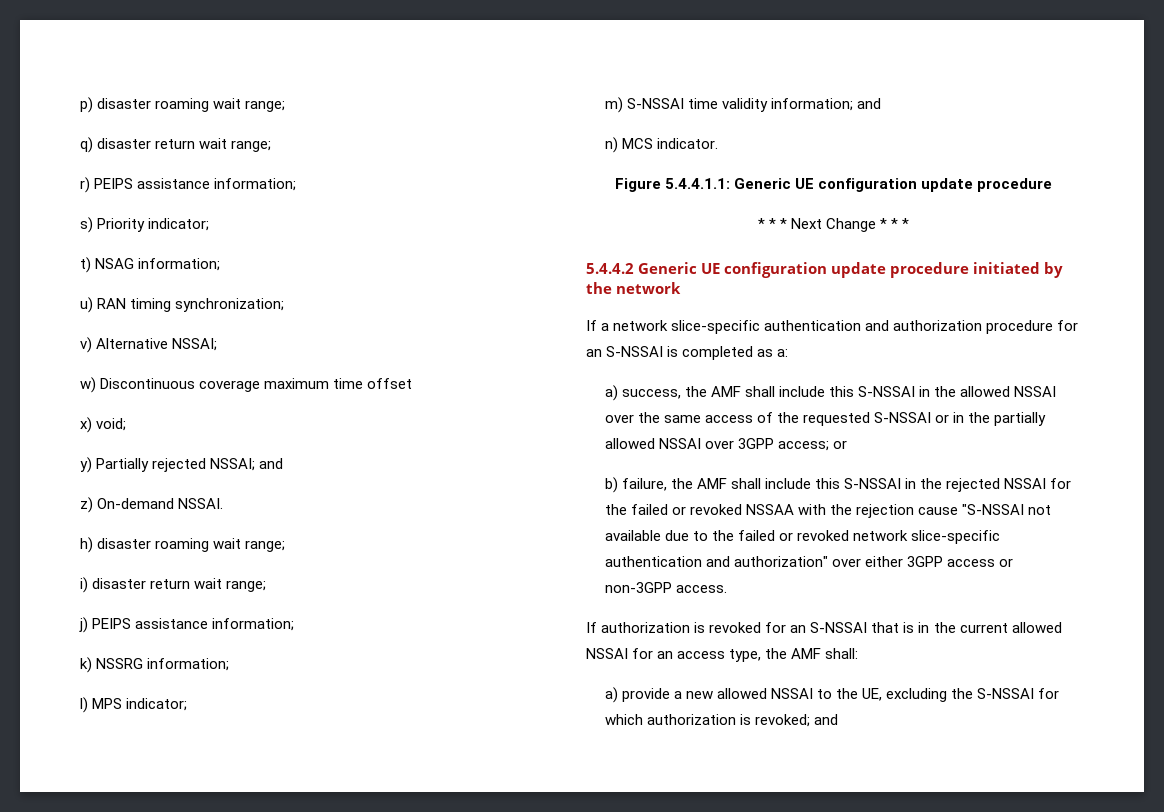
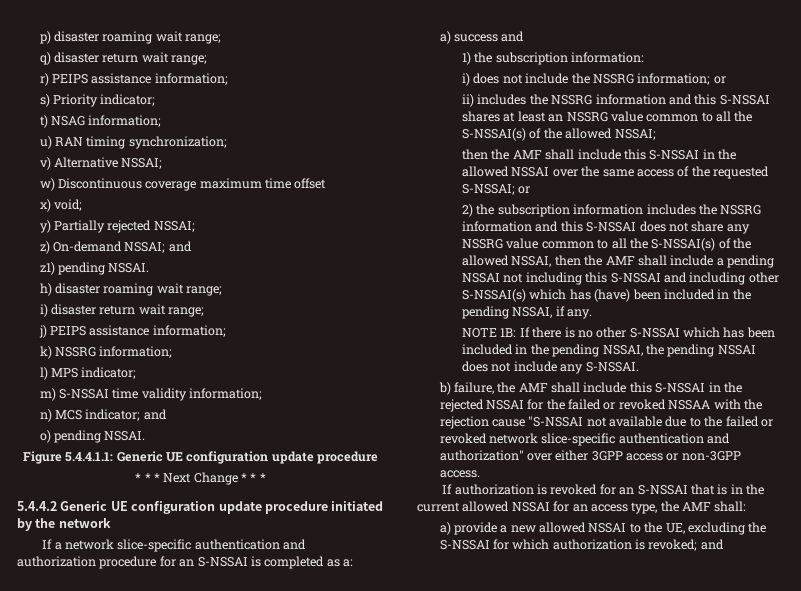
[258,458,283,469] and -> (195, 226) none
(174, 503) none -> [124,241,192,253] [39,262,105,275] NSSAI; and // z1) pending
[856,98,881,109] and -> (263, 394) none
[656,138,718,149] indicator. -> [85,409,167,421] [39,430,146,443] indicator; and // o) pending NSSAI.
[621,389,681,399] success, -> [453,31,525,42] [462,52,645,65] [462,73,726,86] [462,94,770,107] [462,111,753,122] [462,128,656,141] [462,149,489,160] success and // 1) the subscription information: // i) does not include the NSSRG information; or // ii) includes the NSSRG information and this S-NSSAI shares at least an NSSRG value common to all the S-NSSAI(s) of the allowed NSSAI; // then
[874,412,1047,426] [604,438,847,451] S-NSSAI or in the partially allowed NSSAI over 3GPP access; or -> [462,184,531,195] [462,204,762,217] [462,221,750,234] [462,238,752,251] [462,255,775,268] [462,272,779,285] [462,289,751,302] [462,306,593,319] [462,327,775,338] [462,344,756,357] [462,361,639,374] S-NSSAI; or // 2) the subscription information includes the NSSRG information and this S-NSSAI does not share any NSSRG value common to all the S-NSSAI(s) of the allowed NSSAI, then the AMF shall include a pending NSSAI not including this S-NSSAI and including other S-NSSAI(s) which has (have) been included in the pending NSSAI, if any. // NOTE 1B: If there is no other S-NSSAI which has been included in the pending NSSAI, the pending NSSAI does not include any S-NSSAI.

